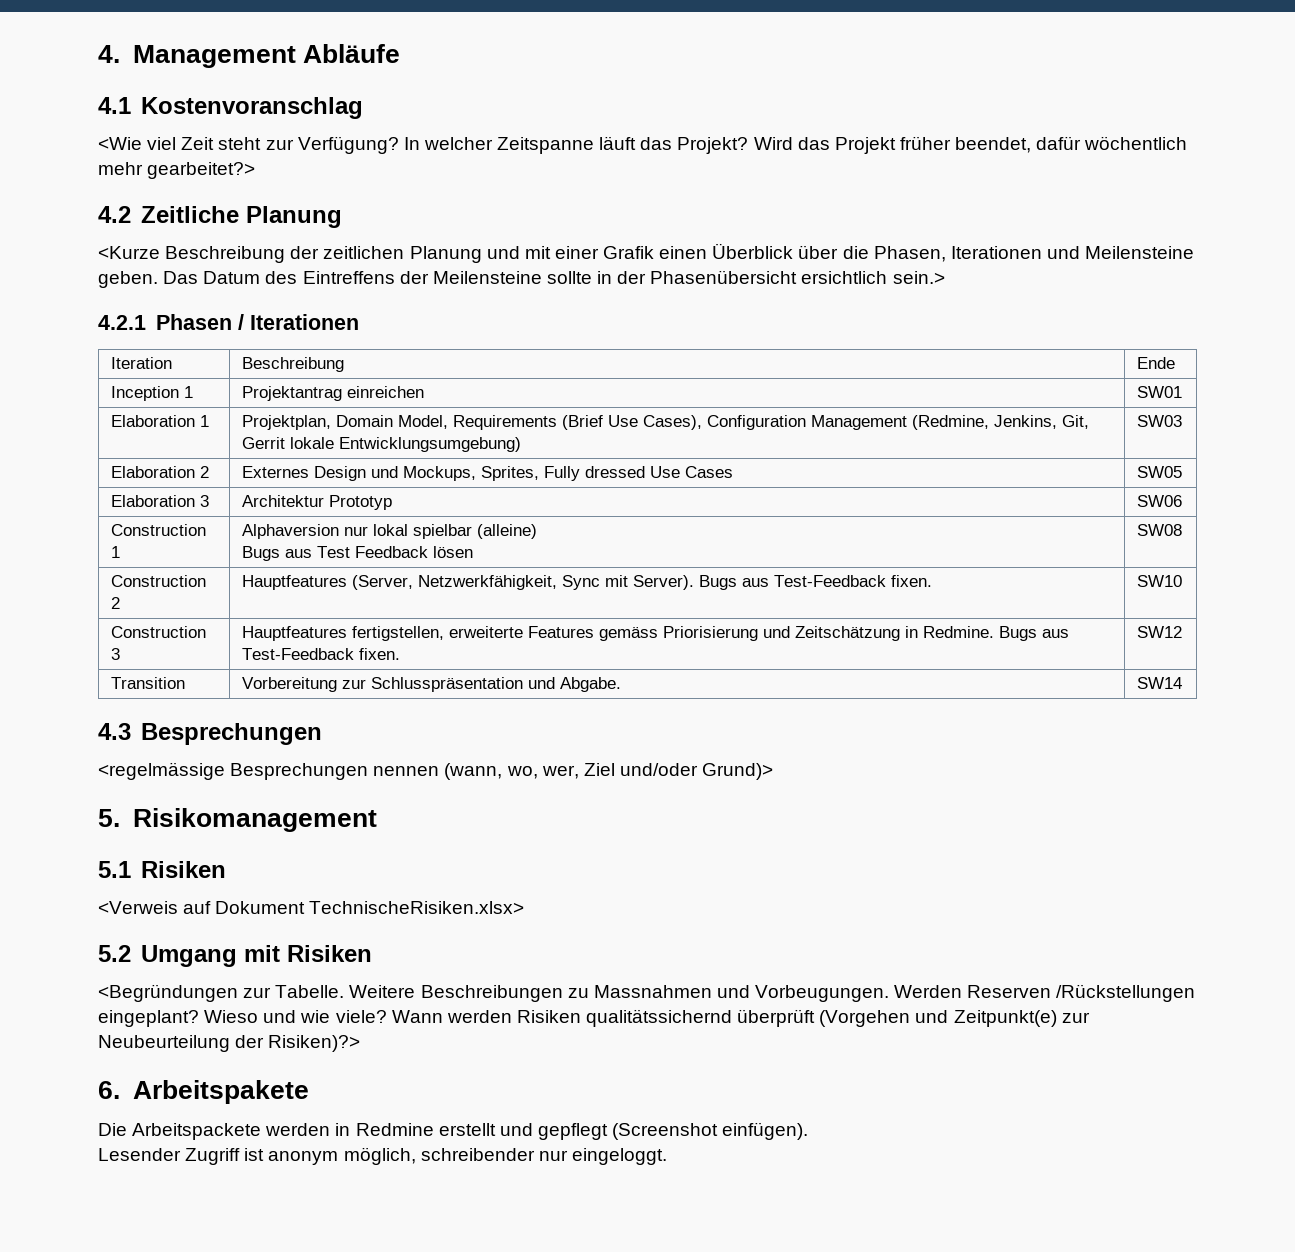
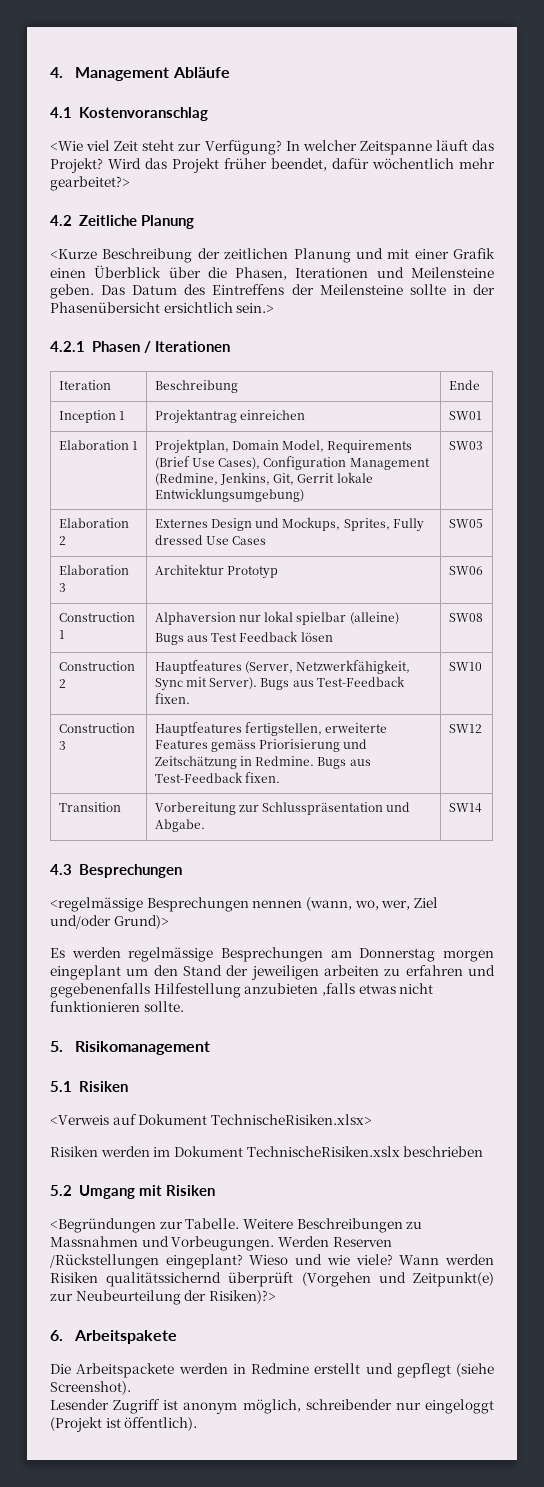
(774, 771) none -> [50,947,495,962] [50,965,495,980] [50,983,434,998] [50,1001,184,1012] // Es werden regelmässige Besprechungen am Donnerstag morgen eingeplant um den Stand der jeweiligen arbeiten zu erfahren und gegebenenfalls Hilfestellung anzubieten ,falls etwas nicht funktionieren sollte.
(525, 907) none -> [50,1146,484,1157] // Risiken werden im Dokument TechnischeRisiken.xslx beschrieben
[612,1122,809,1140] (Screenshot einfügen). -> [456,1363,494,1377] [50,1381,131,1395] (siehe Screenshot).
[571,1148,667,1165] eingeloggt. -> [425,1399,494,1414] [50,1417,198,1432] eingeloggt (Projekt ist öffentlich).

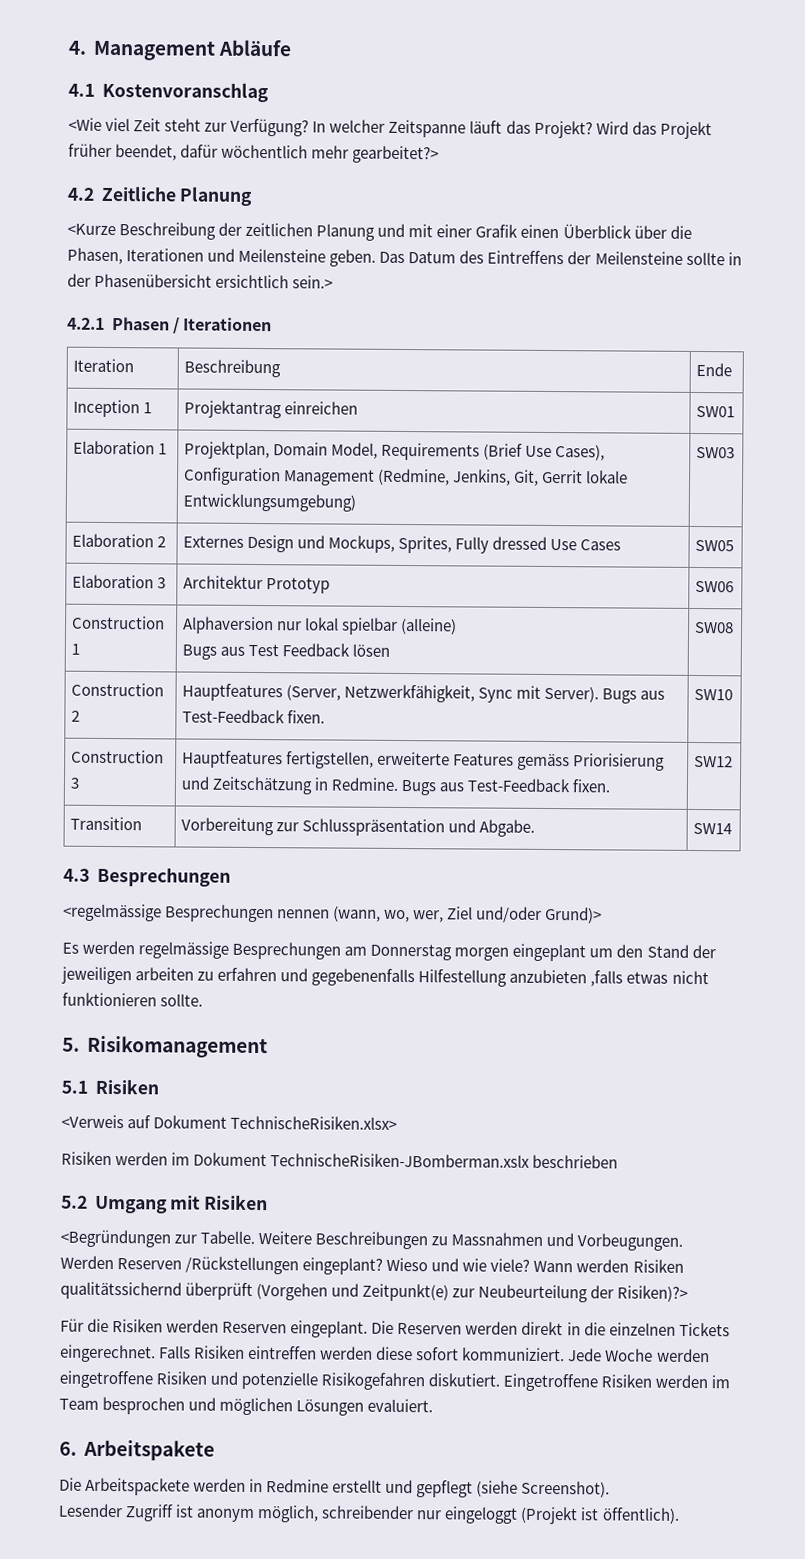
[246,1146,400,1157] TechnischeRisiken.xslx -> [270,1153,531,1168] TechnischeRisiken-JBomberman.xslx
(276, 1297) none -> [60,1318,730,1338] [60,1344,710,1363] [59,1370,731,1392] [59,1396,434,1416] // Für die Risiken werden Reserven eingeplant. Die Reserven werden direkt in die einzelnen Tickets eingerechnet. Falls Risiken eintreffen werden diese sofort kommuniziert. Jede Woche werden eingetroffene Risiken und potenzielle Risikogefahren diskutiert. Eingetroffene Risiken werden im Team besprochen und möglichen Lösungen evaluiert.

